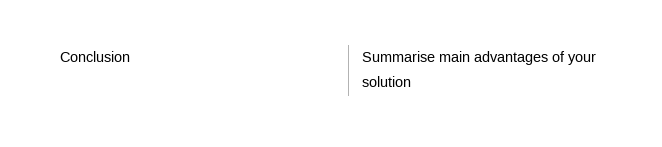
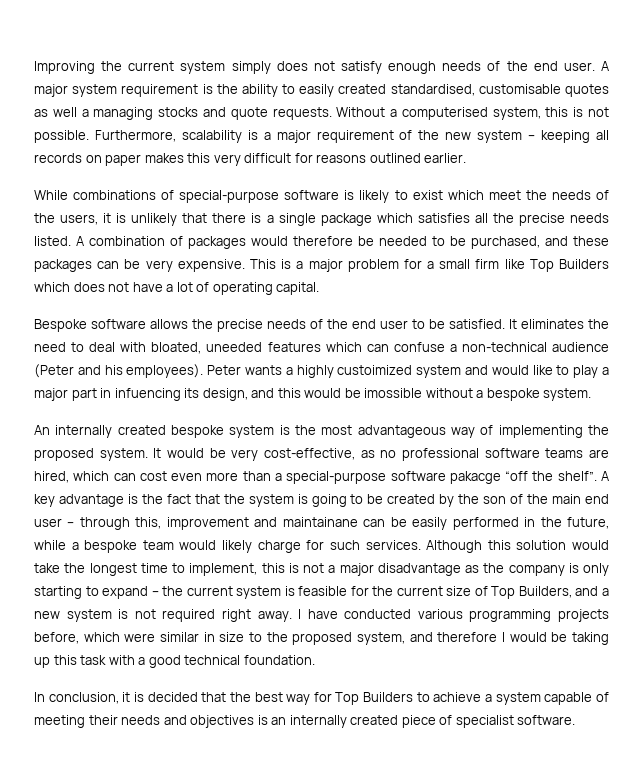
[60,51,130,62] [362,51,596,65] [362,76,411,87] Conclusion // Summarise main advantages of your solution -> [34,61,609,74] [34,84,609,97] [34,107,609,120] [34,130,609,143] [34,153,467,166] [34,190,610,203] [34,213,609,226] [34,236,609,249] [34,259,609,272] [34,282,320,295] [34,319,609,332] [34,342,609,354] [34,364,609,378] [34,388,592,401] [34,425,609,438] [34,448,610,461] [34,471,609,484] [34,494,609,507] [34,517,609,530] [34,540,610,553] [34,563,609,576] [34,586,610,599] [34,609,609,622] [34,632,609,645] [34,655,315,668] [34,692,609,705] [34,715,576,728] Improving the current system simply does not satisfy enough needs of the end user. A major system requirement is the ability to easily created standardised, customisable quotes as well a managing stocks and quote requests. Without a computerised system, this is not possible. Furthermore, scalability is a major requirement of the new system – keeping all records on paper makes this very difficult for reasons outlined earlier. // While combinations of special-purpose software is likely to exist which meet the needs of the users, it is unlikely that there is a single package which satisfies all the precise needs listed. A combination of packages would therefore be needed to be purchased, and these packages can be very expensive. This is a major problem for a small firm like Top Builders which does not have a lot of operating capital. // Bespoke software allows the precise needs of the end user to be satisfied. It eliminates the need to deal with bloated, uneeded features which can confuse a non-technical audience (Peter and his employees). Peter wants a highly custoimized system and would like to play a major part in infuencing its design, and this would be imossible without a bespoke system. // An internally created bespoke system is the most advantageous way of implementing the proposed system. It would be very cost-effective, as no professional software teams are hired, which can cost even more than a special-purpose software pakacge “off the shelf”. A key advantage is the fact that the system is going to be created by the son of the main end user – through this, improvement and maintainane can be easily performed in the future, while a bespoke team would likely charge for such services. Although this solution would take the longest time to implement, this is not a major disadvantage as the company is only starting to expand – the current system is feasible for the current size of Top Builders, and a new system is not required right away. I have conducted various programming projects before, which were similar in size to the proposed system, and therefore I would be taking up this task with a good technical foundation. // In conclusion, it is decided that the best way for Top Builders to achieve a system capable of meeting their needs and objectives is an internally created piece of specialist software.

